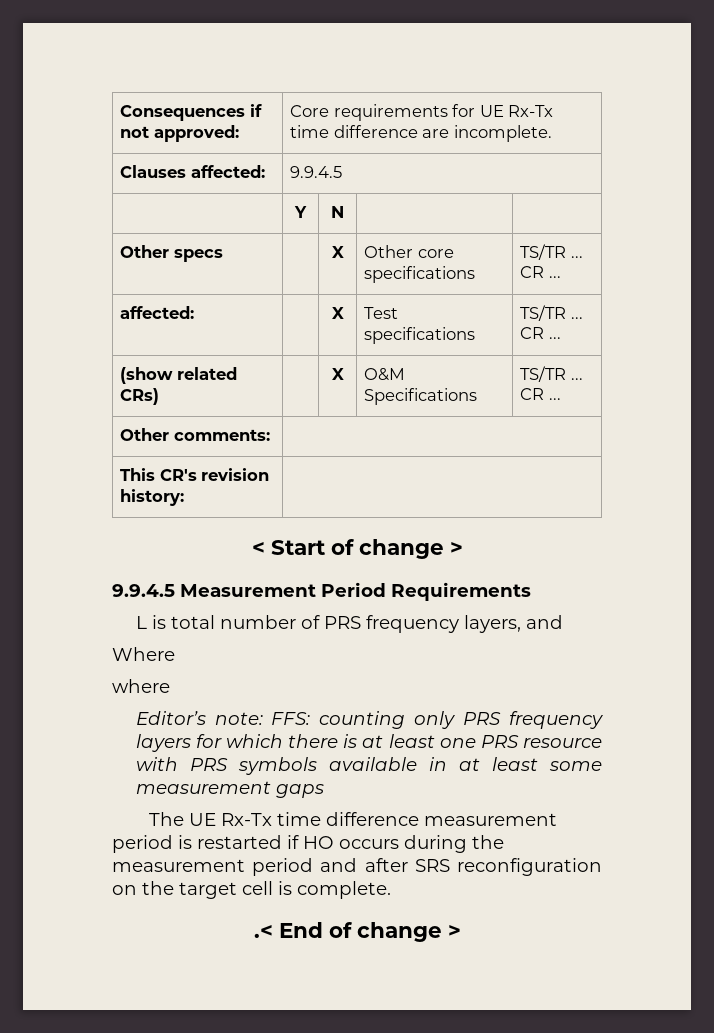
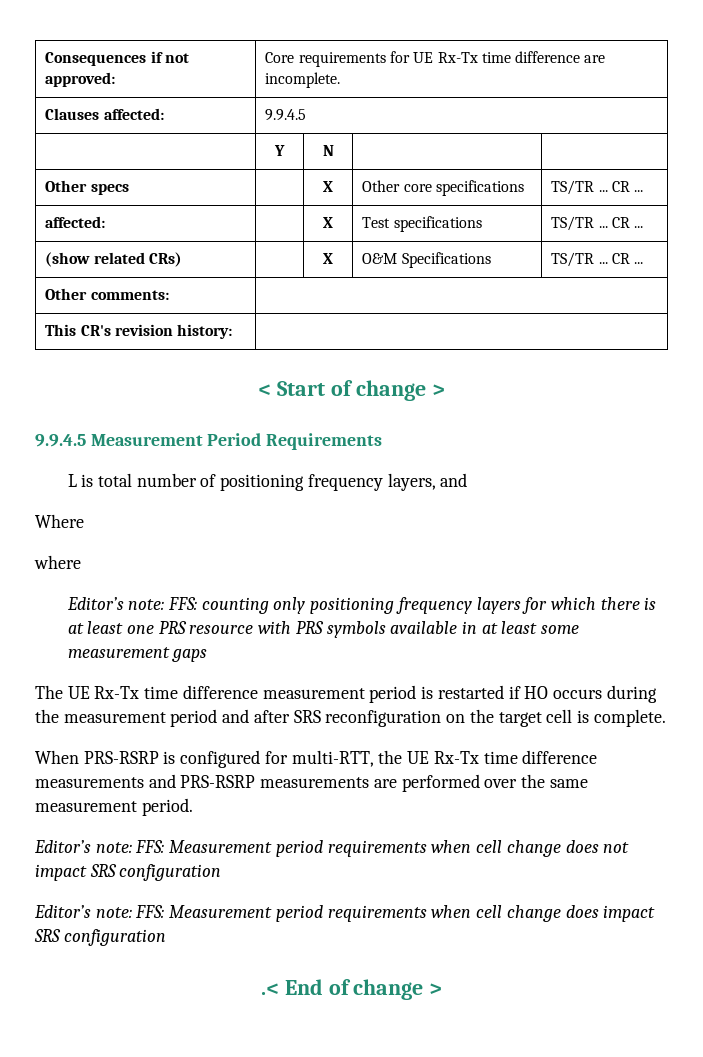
[323,616,361,629] PRS -> [220,474,305,491] positioning
[463,712,502,725] PRS -> [310,597,395,614] positioning
(391, 890) none -> [35,750,598,768] [35,774,588,792] [35,798,193,816] [34,840,630,857] [35,864,222,881] [34,905,656,922] [34,929,166,946] // When PRS-RSRP is configured for multi-RTT, the UE Rx-Tx time difference measurements and PRS-RSRP measurements are performed over the same measurement period. // Editor’s note: FFS: Measurement period requirements when cell change does not impact SRS configuration // Editor’s note: FFS: Measurement period requirements when cell change does impact SRS configuration

